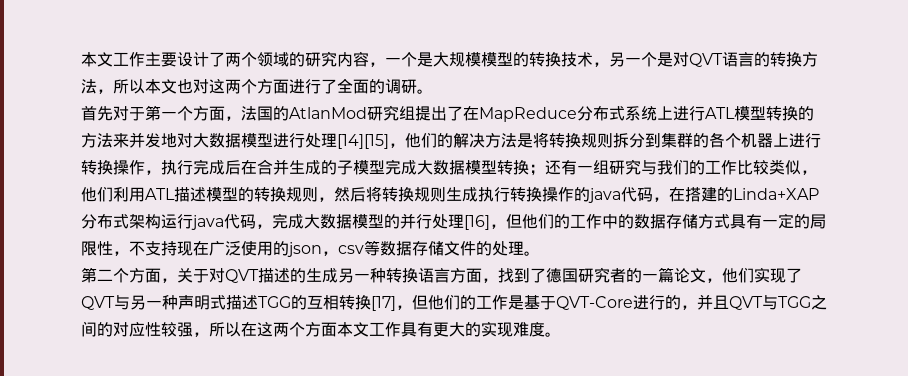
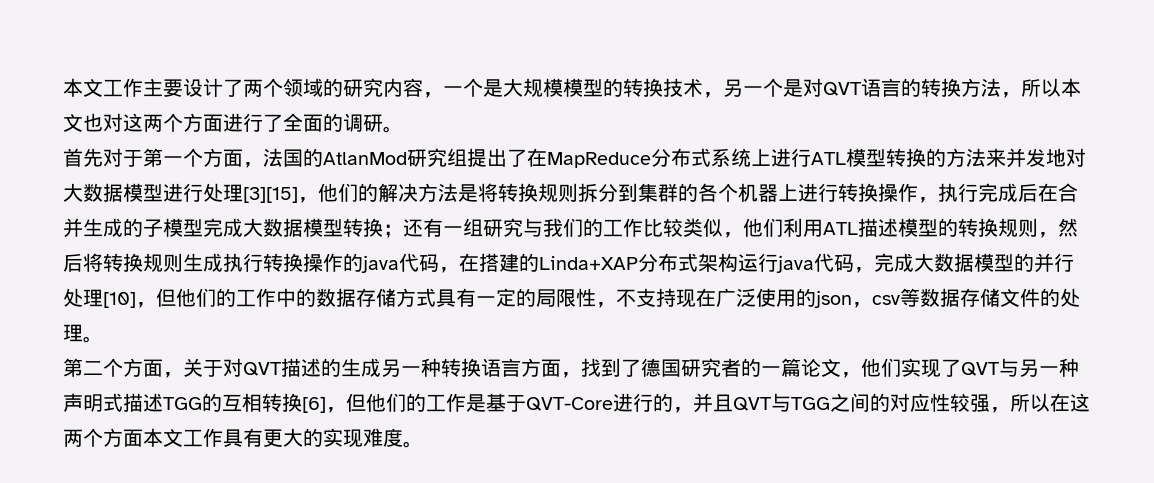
[337,134,389,149] [14][15] -> [243,187,298,203] [3][15]
[464,215,490,230] [16] -> [103,292,136,308] [10]
[371,296,396,311] [17] -> [302,397,326,413] [6]

